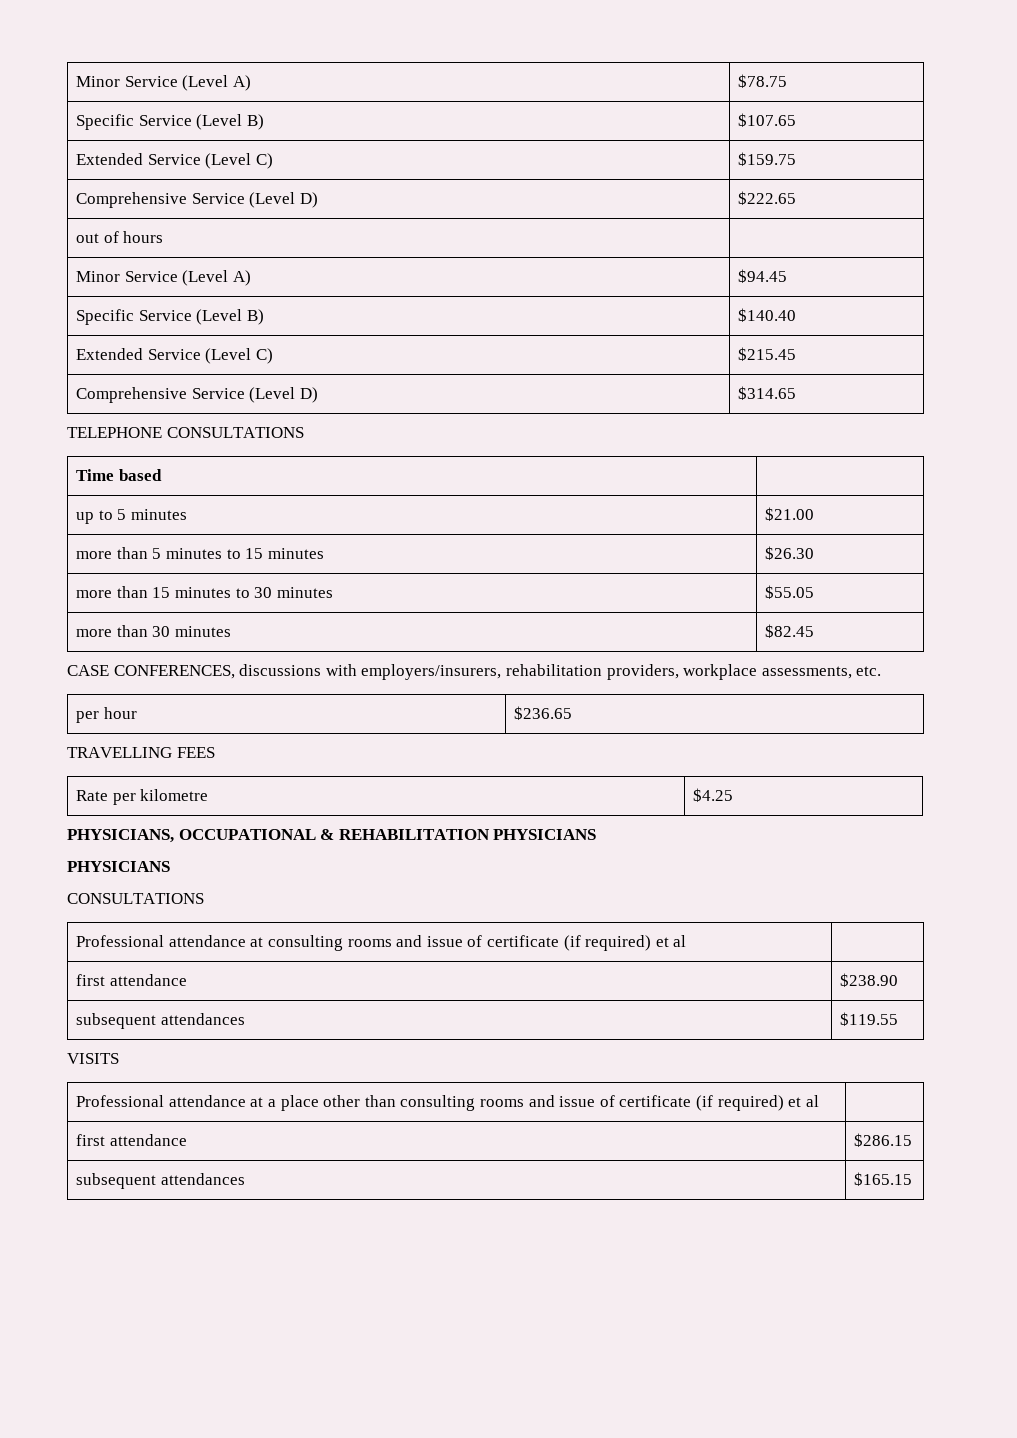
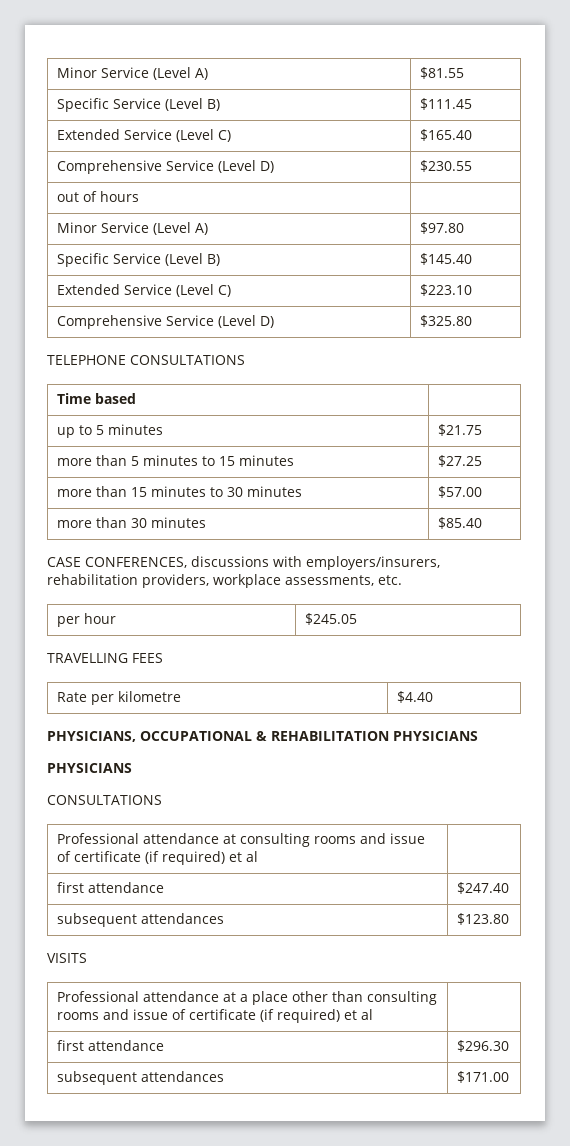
[76,75,252,91] [738,74,788,88] [76,114,265,130] [738,113,797,127] [76,153,274,169] [738,152,797,166] [76,192,319,208] [738,191,797,205] Minor Service (Level A) | $78.75 // Specific Service (Level B) | $107.65 // Extended Service (Level C) | $159.75 // Comprehensive Service (Level D) | $222.65 -> [56,67,208,80] [419,67,464,79] [56,98,220,112] [419,98,472,110] [56,129,231,142] [419,129,472,141] [56,160,274,174] [419,160,472,172] Minor Service (Level A) | $81.55 // Specific Service (Level B) | $111.45 // Extended Service (Level C) | $165.40 // Comprehensive Service (Level D) | $230.55
[738,269,788,283] [76,309,265,325] [738,308,797,322] [76,348,274,364] [738,347,797,361] [76,387,319,403] [738,386,797,400] $94.45 // Specific Service (Level B) | $140.40 // Extended Service (Level C) | $215.45 // Comprehensive Service (Level D) | $314.65 -> [419,222,464,234] [56,253,220,267] [419,253,472,265] [56,284,231,297] [419,284,472,296] [56,315,274,329] [419,315,472,327] $97.80 // Specific Service (Level B) | $145.40 // Extended Service (Level C) | $223.10 // Comprehensive Service (Level D) | $325.80
[765,507,815,521] $21.00 -> [437,424,482,436] $21.75
[765,546,815,560] $26.30 -> [437,455,482,467] $27.25
[765,585,815,599] $55.05 -> [437,486,482,498] $57.00
[765,624,815,638] $82.45 -> [437,517,482,529] $85.40
[514,706,573,720] $236.65 -> [304,613,357,625] $245.05
[693,788,734,802] $4.25 -> [396,691,433,703] $4.40
[840,973,899,987] [76,1013,245,1029] [840,1012,899,1026] $238.90 // subsequent attendances | $119.55 -> [456,882,509,894] [56,913,224,927] [456,913,509,925] $247.40 // subsequent attendances | $123.80
[854,1133,913,1147] [76,1173,245,1189] [854,1172,913,1186] $286.15 // subsequent attendances | $165.15 -> [456,1040,509,1052] [56,1071,224,1085] [456,1071,509,1083] $296.30 // subsequent attendances | $171.00

